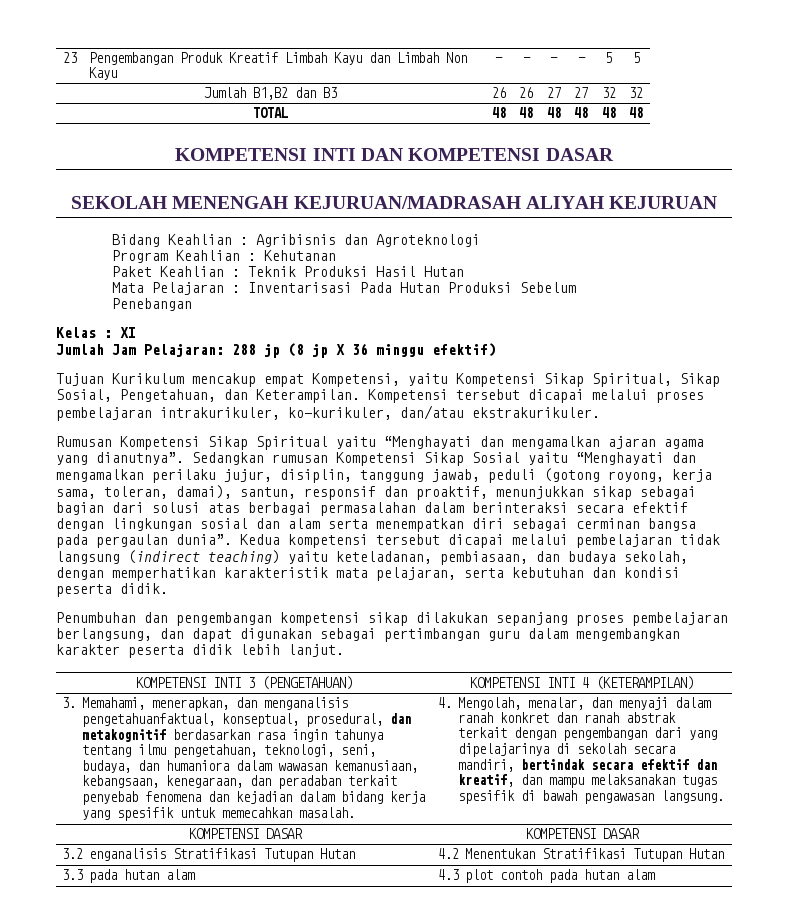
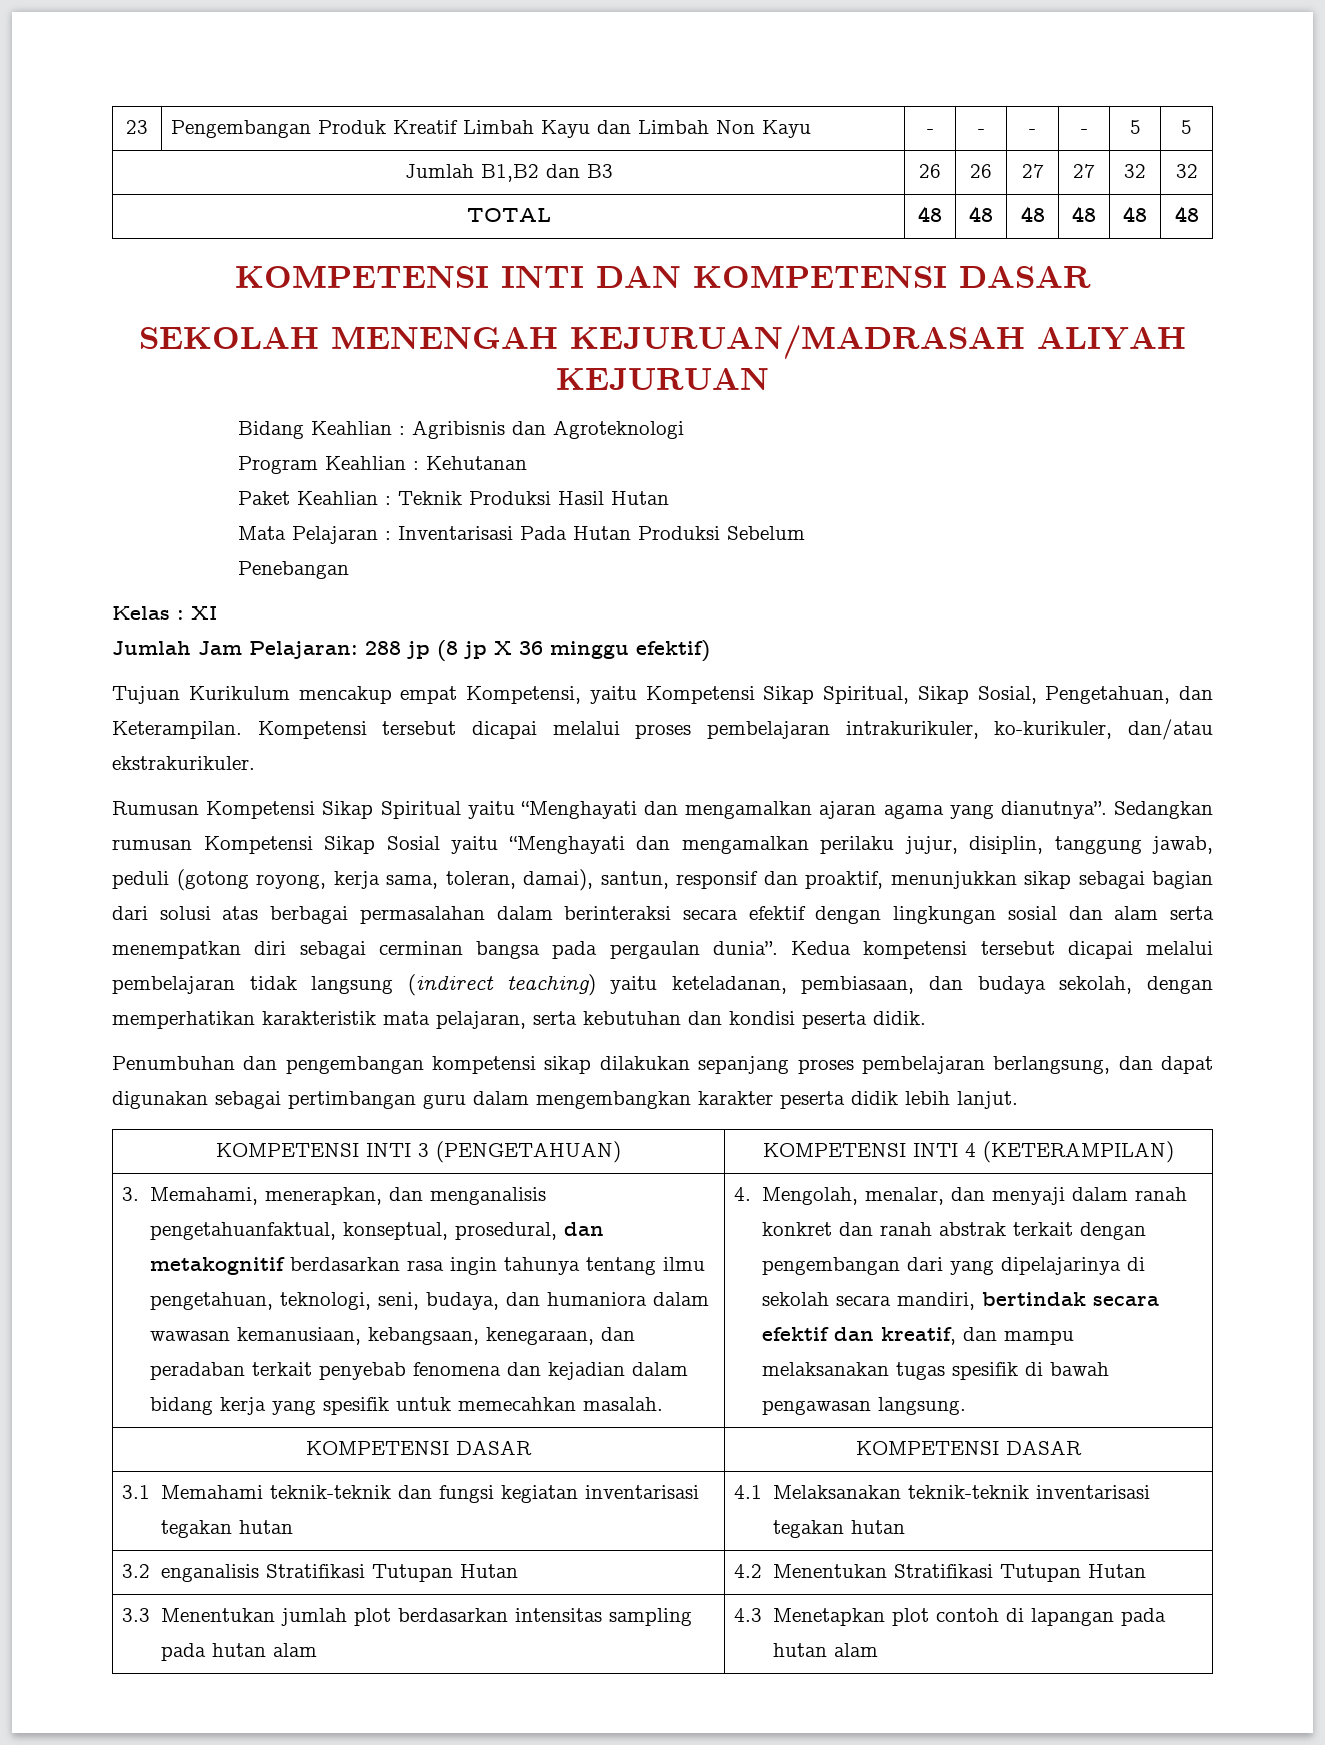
(640, 833) none -> [122,1485,699,1503] [160,1520,293,1538] [734,1485,1150,1499] [772,1520,905,1538] // 3.1 Memahami teknik-teknik dan fungsi kegiatan inventarisasi tegakan hutan | 4.1 Melaksanakan teknik-teknik inventarisasi tegakan hutan
(84, 874) none -> [160,1608,692,1626] Menentukan jumlah plot berdasarkan intensitas sampling
(460, 874) none -> [772,1608,885,1626] Menetapkan
(542, 874) none -> [1005,1608,1114,1626] di lapangan

